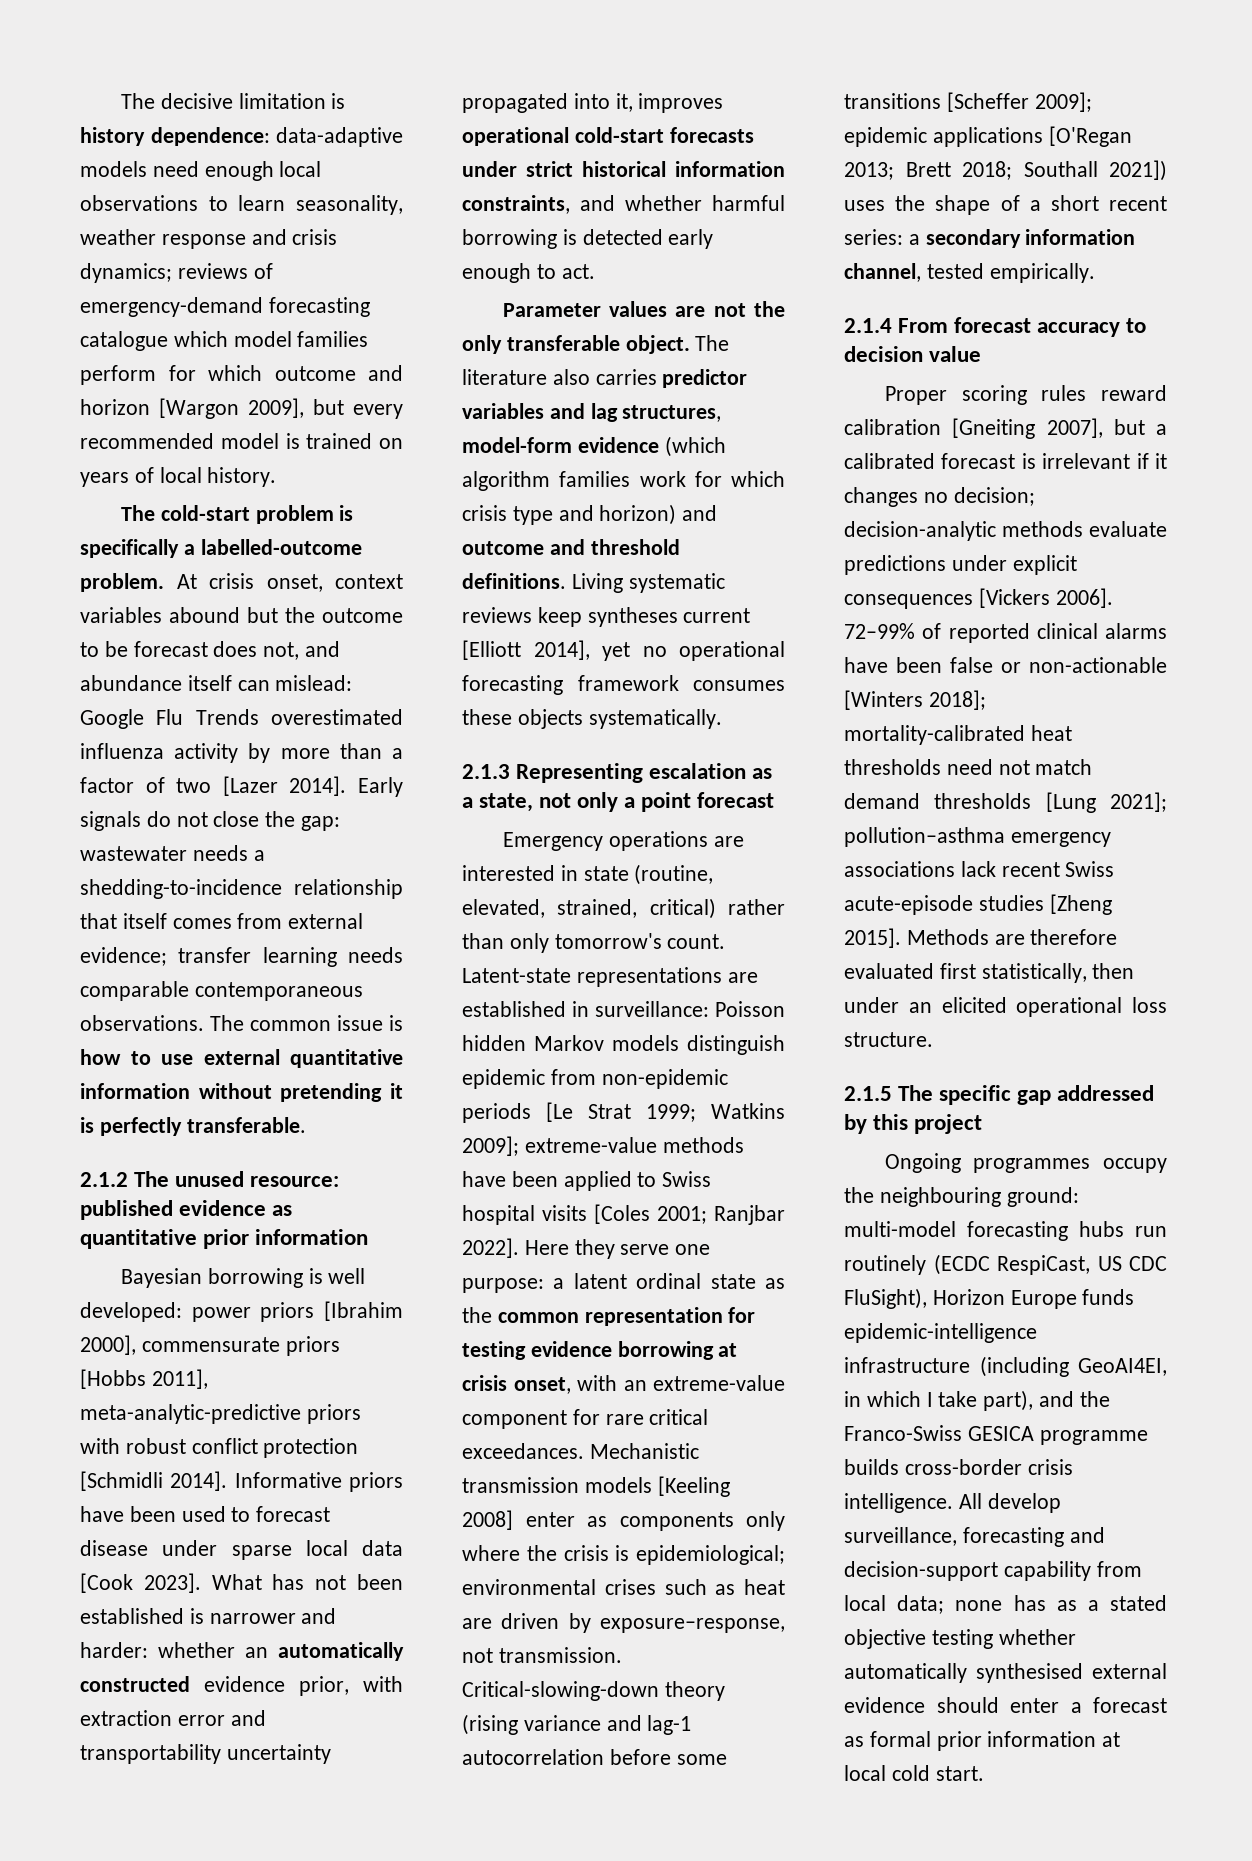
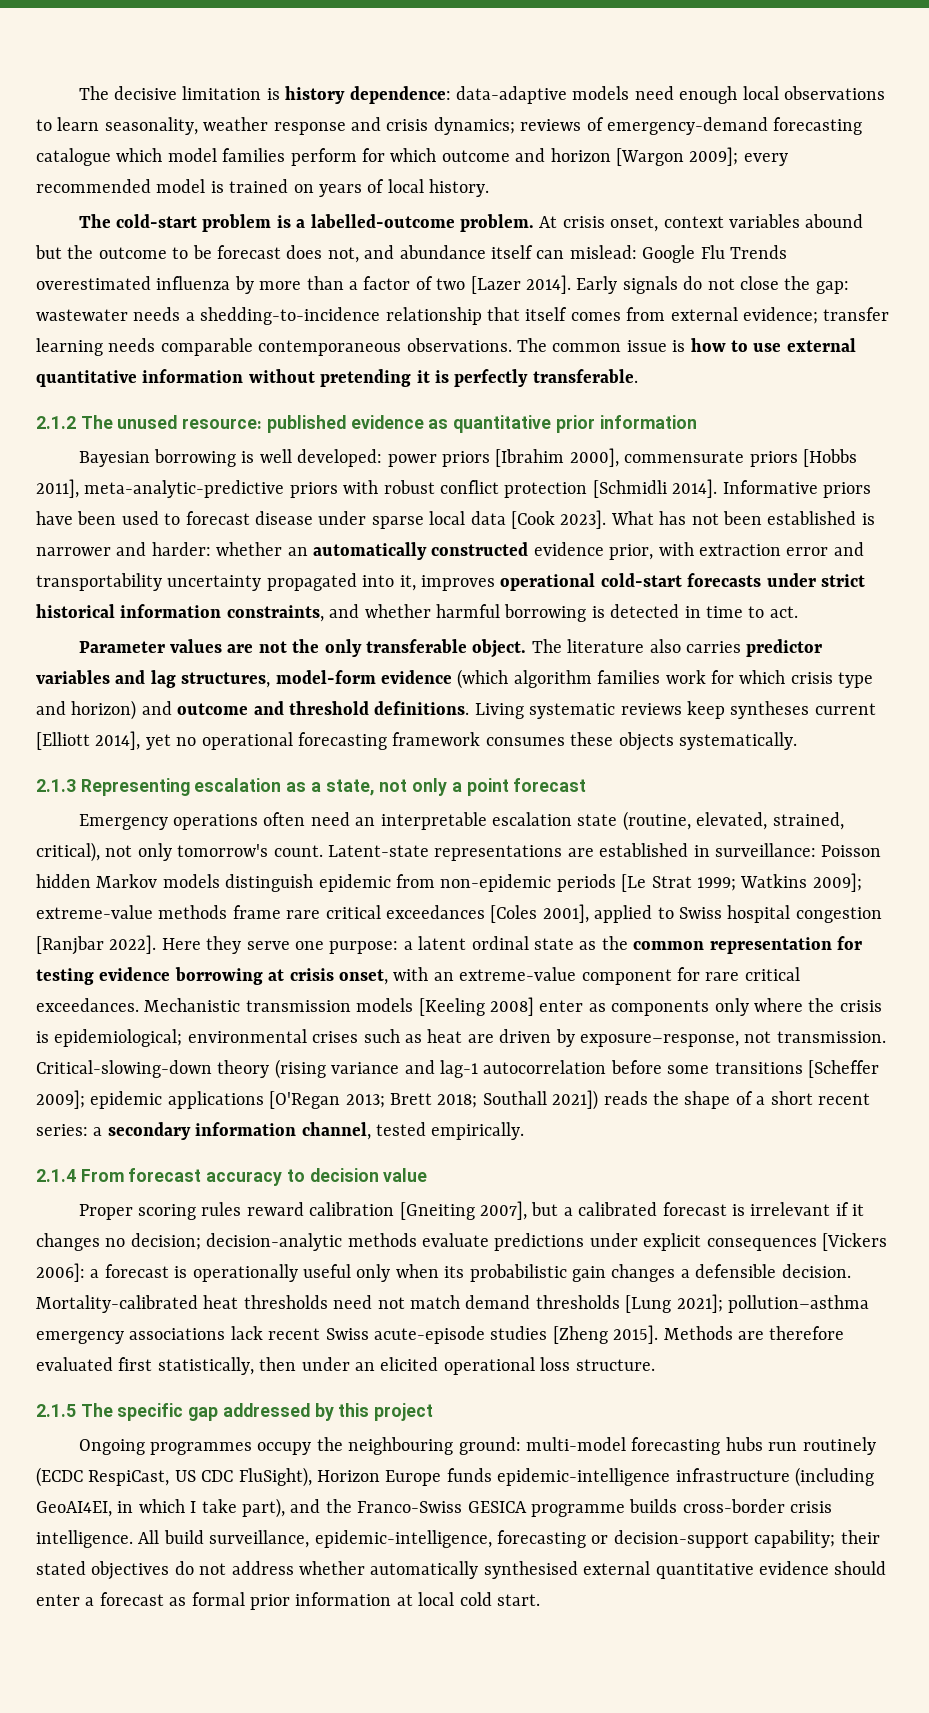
[248,398,344,418] 2009], but -> [689,147,739,166] 2009];
[80,539,179,558] specifically -> (291, 221) none
[174,743,239,763] activity -> (231, 283) none
[668,229,714,249] [462,263,531,283] early enough -> [684,606,743,618] in time
[713,836,744,847] [462,865,578,881] are interested in -> [263,812,573,830] often need an interpretable escalation
[649,898,785,919] [462,933,504,949] critical) rather than -> [36,842,133,862] critical), not
[462,1171,712,1191] [462,1204,785,1225] have been applied to Swiss hospital visits [Coles 2001; Ranjbar -> [232,904,882,923] [36,936,104,955] frame rare critical exceedances [Coles 2001], applied to Swiss hospital congestion [Ranjbar
[844,200,885,211] uses -> [603,1091,648,1105] reads
[1055,588,1113,608] [844,623,1167,643] [844,657,1167,673] [844,690,986,710] [844,725,1025,745] 2006]. 72–99% of reported clinical alarms have been false or non-actionable [Winters 2018]; mortality-calibrated -> [36,1263,851,1282] [36,1295,198,1313] 2006]: a forecast is operationally useful only when its probabilistic gain changes a defensible decision. Mortality-calibrated
[987,1493,1061,1513] [844,1527,1105,1547] [844,1561,1142,1581] [844,1595,1167,1614] [844,1629,993,1649] develop surveillance, forecasting and decision-support capability from local data; none has as a stated objective testing -> [163,1530,880,1548] [36,1561,294,1580] build surveillance, epidemic-intelligence, forecasting or decision-support capability; their stated objectives do not address
(1167, 1671) none -> [655,1563,754,1579] quantitative

